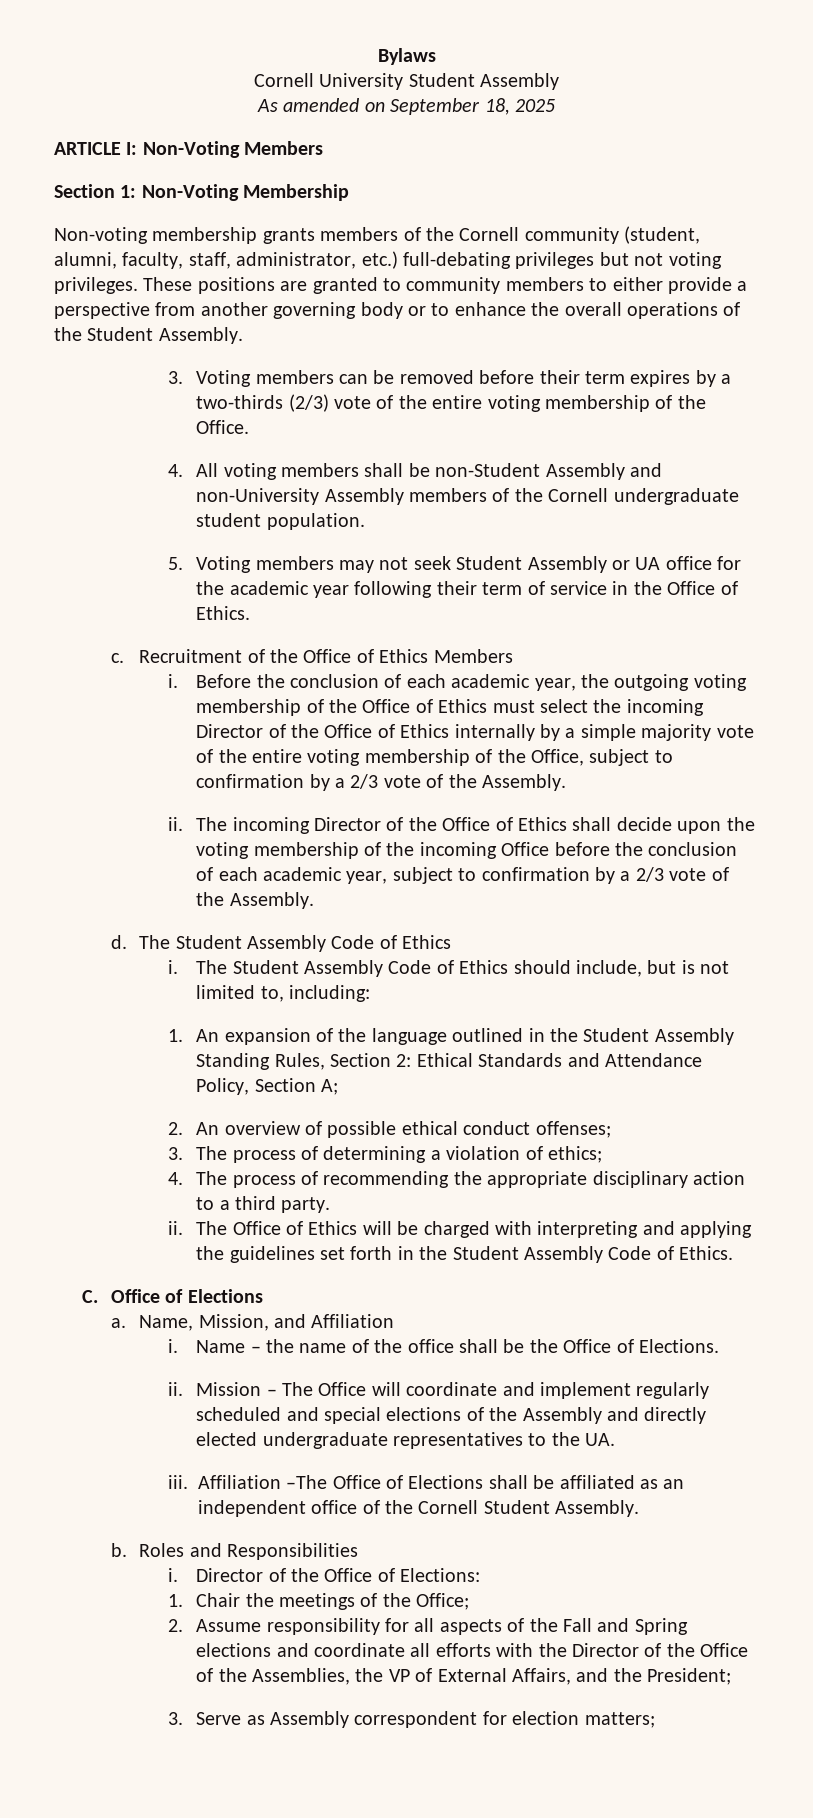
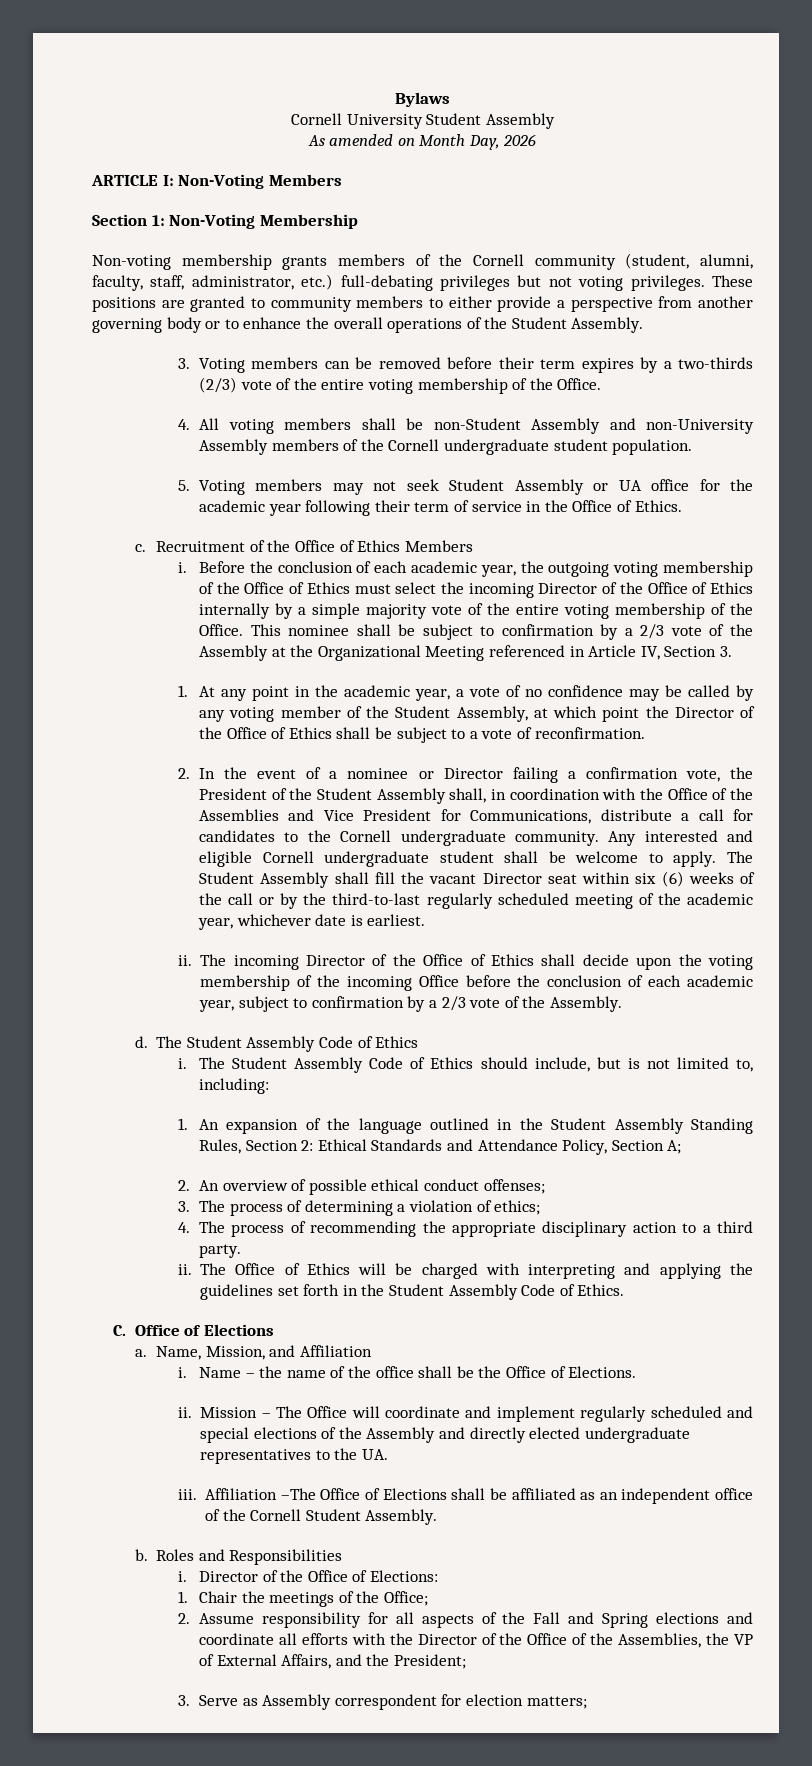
[390,98,555,115] September 18, 2025 -> [419,134,537,150] Month Day, 2026
[530,749,673,766] [196,774,566,791] Office, subject to confirmation by a 2/3 vote of the Assembly. -> [199,624,754,640] [199,645,732,661] [177,685,755,701] [199,706,756,722] [199,727,645,743] [177,767,753,783] [199,788,754,804] [199,809,753,824] [199,830,753,846] [199,851,754,867] [199,871,756,888] [199,893,753,909] [198,914,426,930] Office. This nominee shall be subject to confirmation by a 2/3 vote of the Assembly at the Organizational Meeting referenced in Article IV, Section 3. // 1. At any point in the academic year, a vote of no confidence may be called by any voting member of the Student Assembly, at which point the Director of the Office of Ethics shall be subject to a vote of reconfirmation. // 2. In the event of a nominee or Director failing a confirmation vote, the President of the Student Assembly shall, in coordination with the Office of the Assemblies and Vice President for Communications, distribute a call for candidates to the Cornell undergraduate community. Any interested and eligible Cornell undergraduate student shall be welcome to apply. The Student Assembly shall fill the vacant Director seat within six (6) weeks of the call or by the third-to-last regularly scheduled meeting of the academic year, whichever date is earliest.

